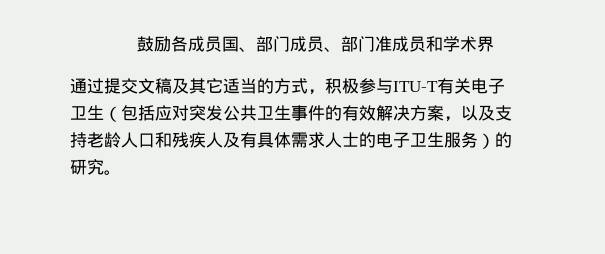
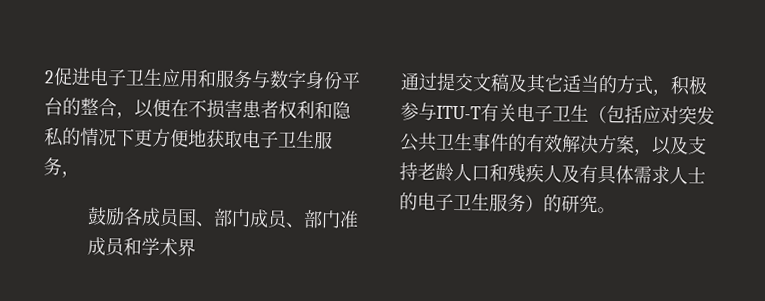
(137, 44) none -> [44,67,361,90] [44,97,352,120] [44,127,333,150] [43,157,80,178] 2促进电子卫生应用和服务与数字身份平台的整合，以便在不损害患者权利和隐私的情况下更方便地获取电子卫生服务， //

